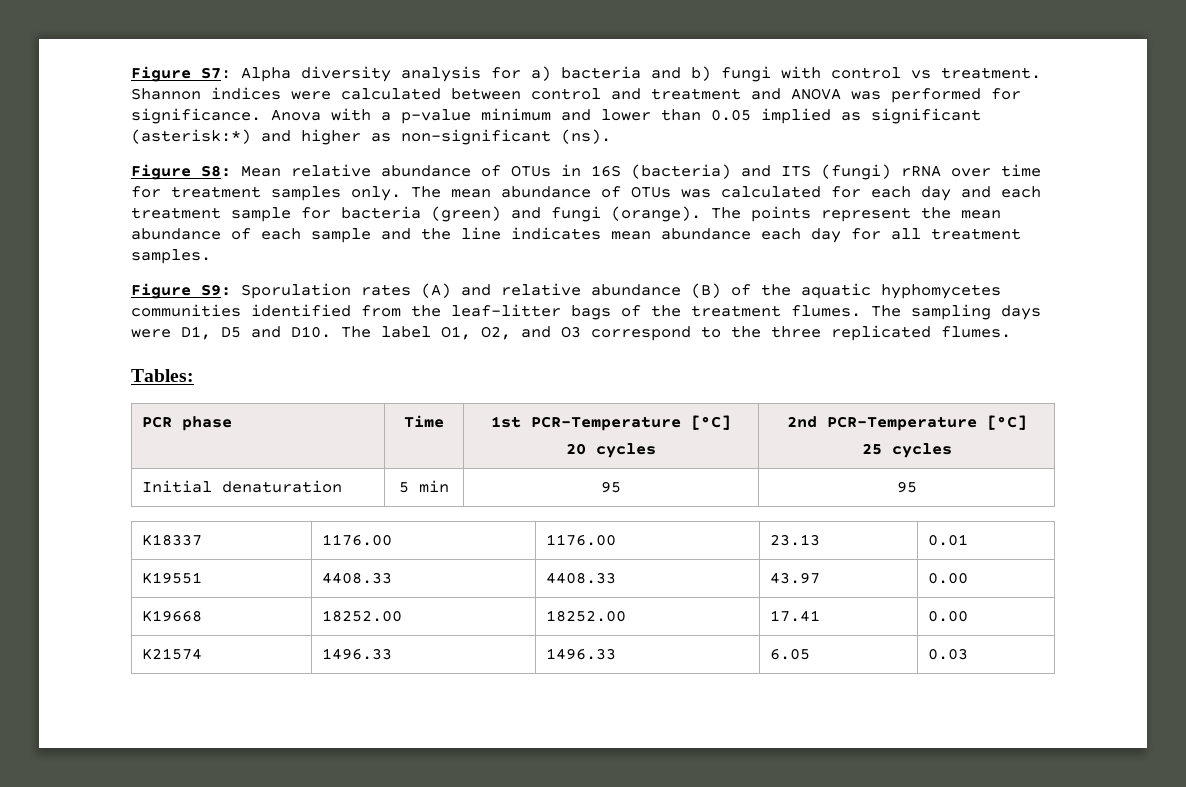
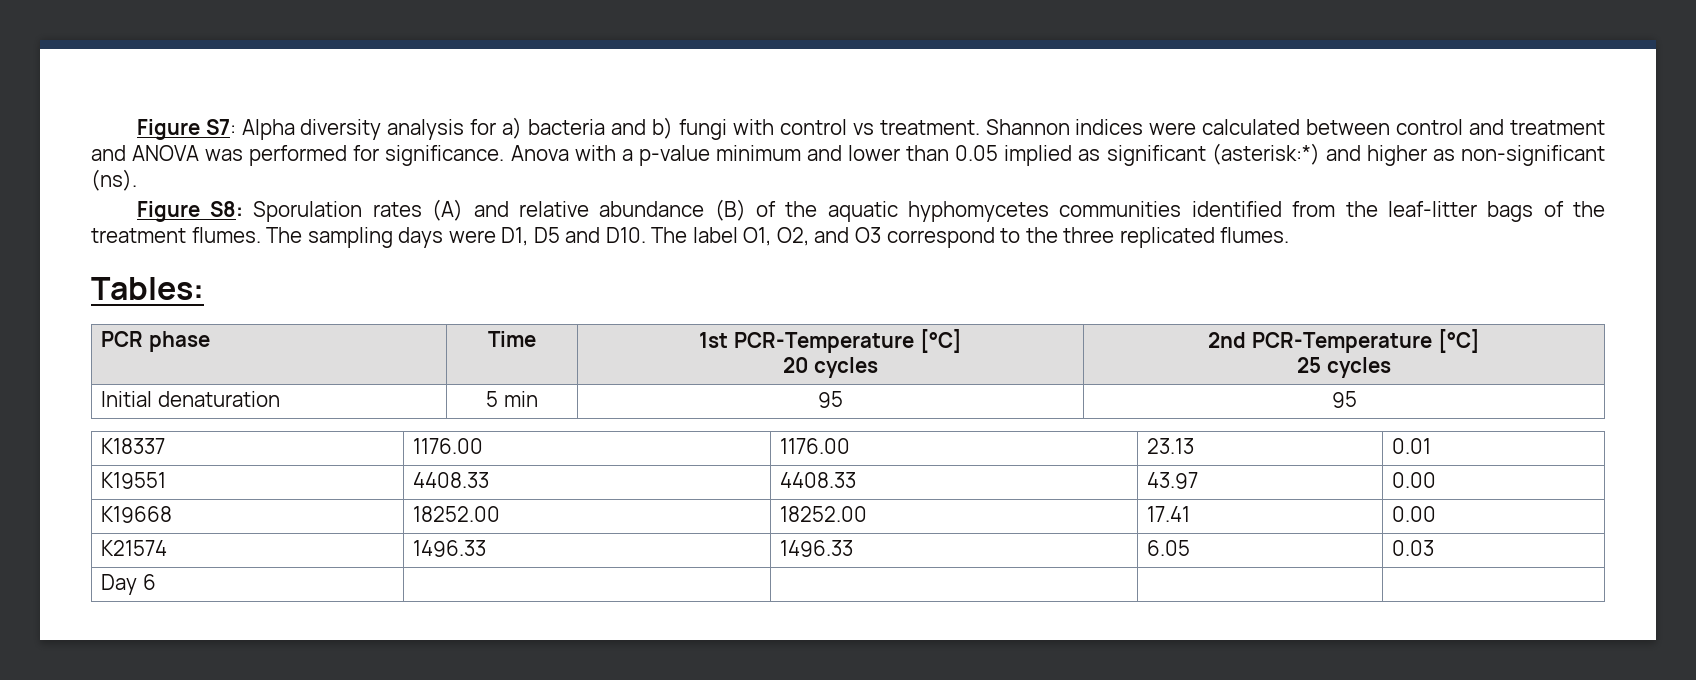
[241,164,1041,180] [131,186,1041,201] [131,206,1001,222] [131,227,1021,243] [131,249,211,264] [131,283,231,299] Mean relative abundance of OTUs in 16S (bacteria) and ITS (fungi) rRNA over time for treatment samples only. The mean abundance of OTUs was calculated for each day and each treatment sample for bacteria (green) and fungi (orange). The points represent the mean abundance of each sample and the line indicates mean abundance each day for all treatment samples. // Figure S9: -> (244, 209) none
(968, 654) none -> [101,574,156,595] // Day 6 | | | |

